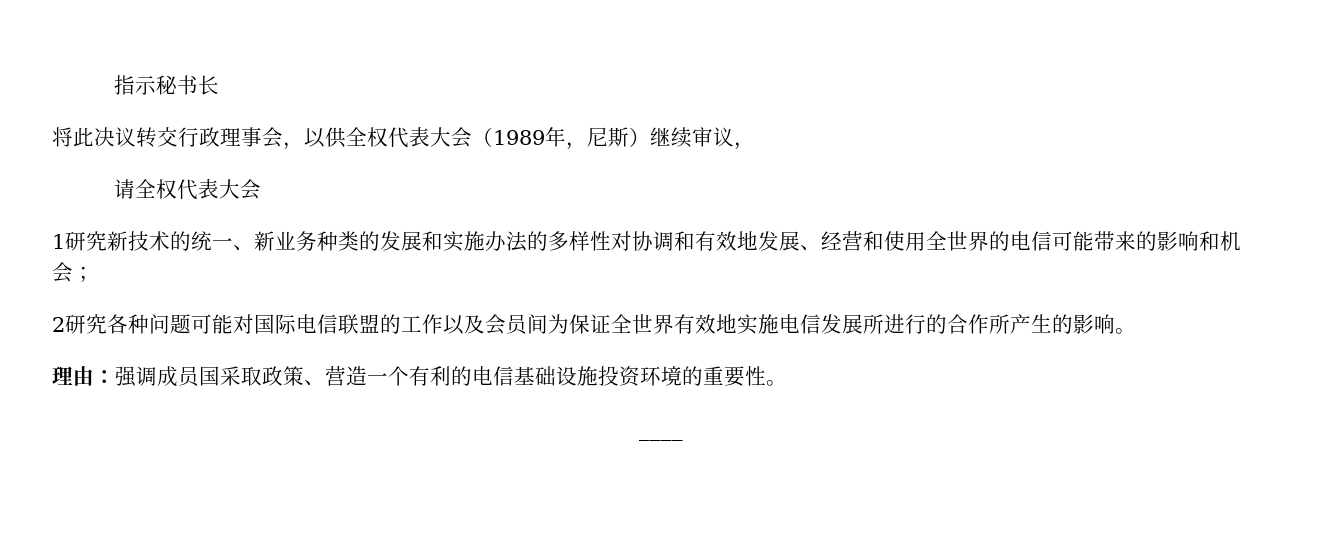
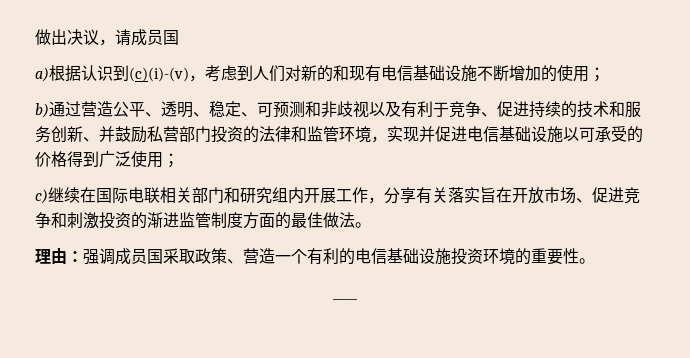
[113,75,219,95] [52,127,755,150] [113,179,261,200] [52,231,1241,252] [52,262,94,283] [52,314,1115,335] 指示秘书长 // 将此决议转交行政理事会，以供全权代表大会（1989年，尼斯）继续审议， // 请全权代表大会 // 1研究新技术的统一、新业务种类的发展和实施办法的多样性对协调和有效地发展、经营和使用全世界的电信可能带来的影响和机会； // 2研究各种问题可能对国际电信联盟的工作以及会员间为保证全世界有效地实施电信发展所进行的合作所产生的影响 -> [35,29,179,46] [35,65,605,82] [35,101,641,118] [35,126,643,143] [35,151,179,168] [35,187,640,204] [35,212,355,229] 做出决议，请成员国 // a)根据认识到(c)(i)-(v)，考虑到人们对新的和现有电信基础设施不断增加的使用； // b)通过营造公平、透明、稳定、可预测和非歧视以及有利于竞争、促进持续的技术和服务创新、并鼓励私营部门投资的法律和监管环境，实现并促进电信基础设施以可承受的价格得到广泛使用； // c)继续在国际电联相关部门和研究组内开展工作，分享有关落实旨在开放市场、促进竞争和刺激投资的渐进监管制度方面的最佳做法

